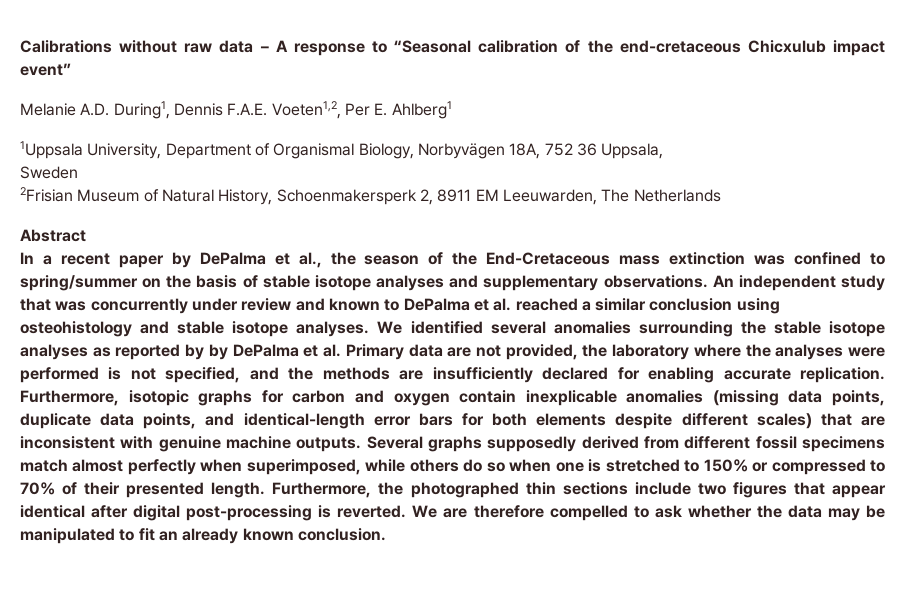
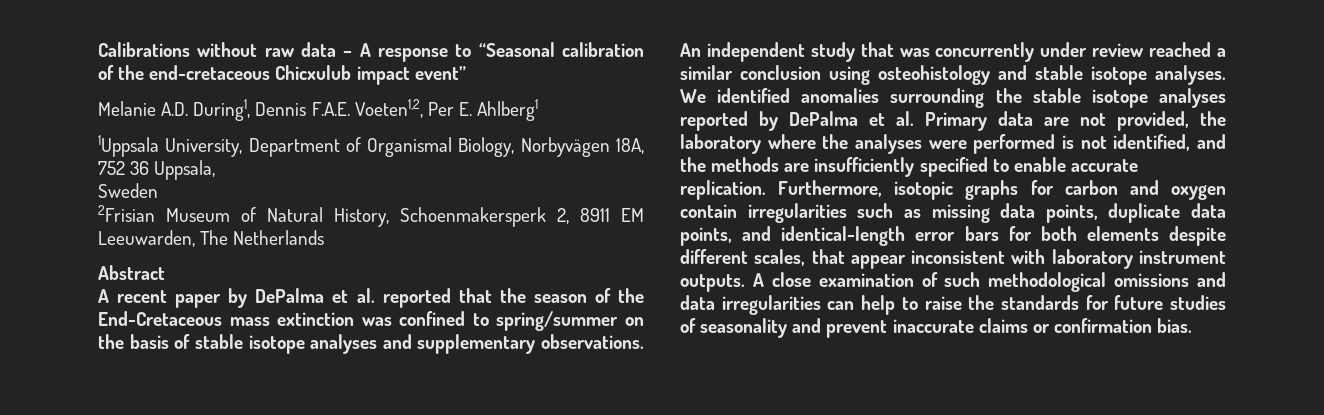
[20,252,52,265] In a -> [98,289,109,303] A
[298,252,322,268] al., -> [356,288,492,308] al. reported that
[295,298,512,311] and known to DePalma et al. -> (1145, 50) none
[490,321,546,334] several -> (791, 95) none
[92,347,111,357] as -> (1226, 98) none
[208,344,228,360] by -> (778, 121) none
[165,367,241,383] specified, -> [1113,134,1191,151] identified,
[542,367,715,383] declared for enabling -> [919,157,1066,177] specified to enable
[525,390,779,406] inexplicable anomalies (missing -> [747,203,990,223] irregularities such as missing
[756,413,885,429] [20,436,886,452] [20,459,886,475] [20,482,886,498] [20,505,885,521] [20,528,386,544] scales) that are inconsistent with genuine machine outputs. Several graphs supposedly derived from different fossil specimens match almost perfectly when superimposed, while others do so when one is stretched to 150% or compressed to 70% of their presented length. Furthermore, the photographed thin sections include two figures that appear identical after digital post-processing is reverted. We are therefore compelled to ask whether the data may be manipulated to fit an already known conclusion. -> [754,249,1226,269] [680,272,1226,292] [680,295,1226,315] [680,318,1193,338] scales, that appear inconsistent with laboratory instrument outputs. A close examination of such methodological omissions and data irregularities can help to raise the standards for future studies of seasonality and prevent inaccurate claims or confirmation bias.

